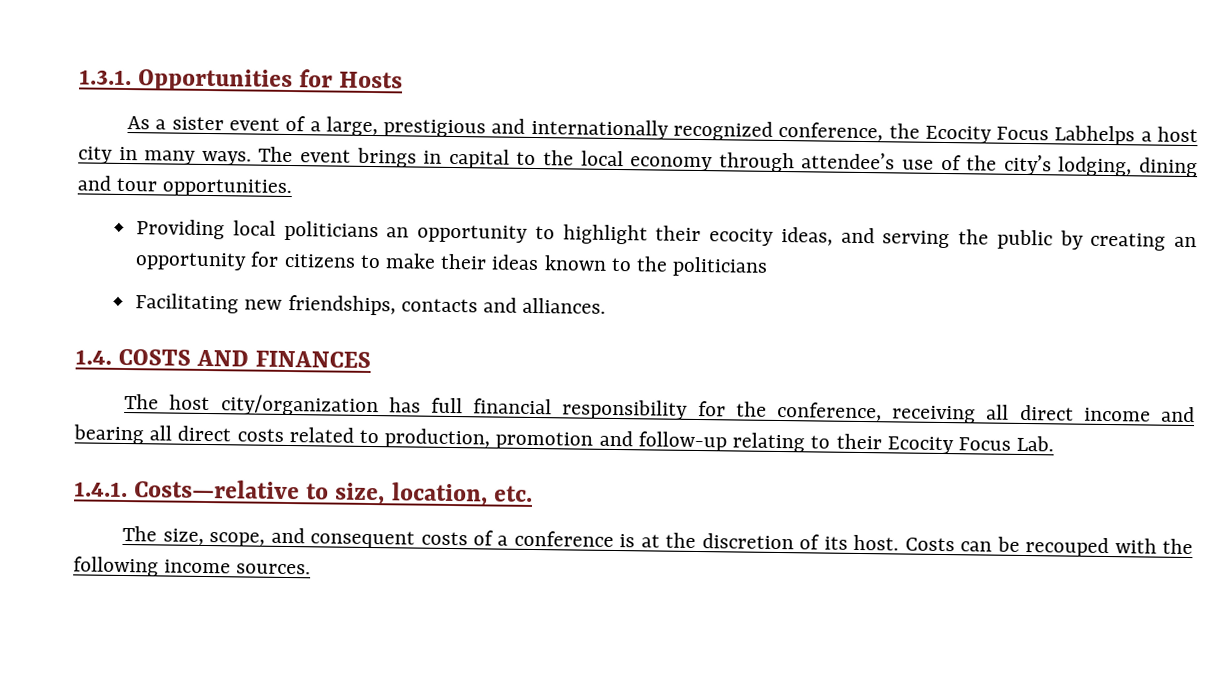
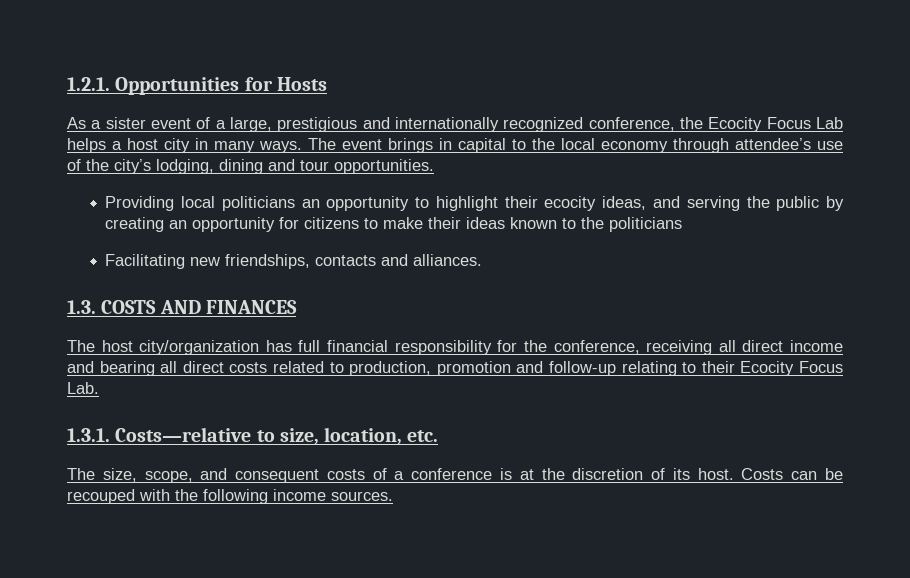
[79,69,132,86] 1.3.1. -> [67,77,110,91] 1.2.1.
[1054,125,1136,146] Labhelps -> [816,117,844,129] [67,138,106,153] Lab helps
[75,349,112,365] 1.4. -> [67,300,96,314] 1.3.
[74,481,128,498] 1.4.1. -> [67,428,110,442] 1.3.1.

